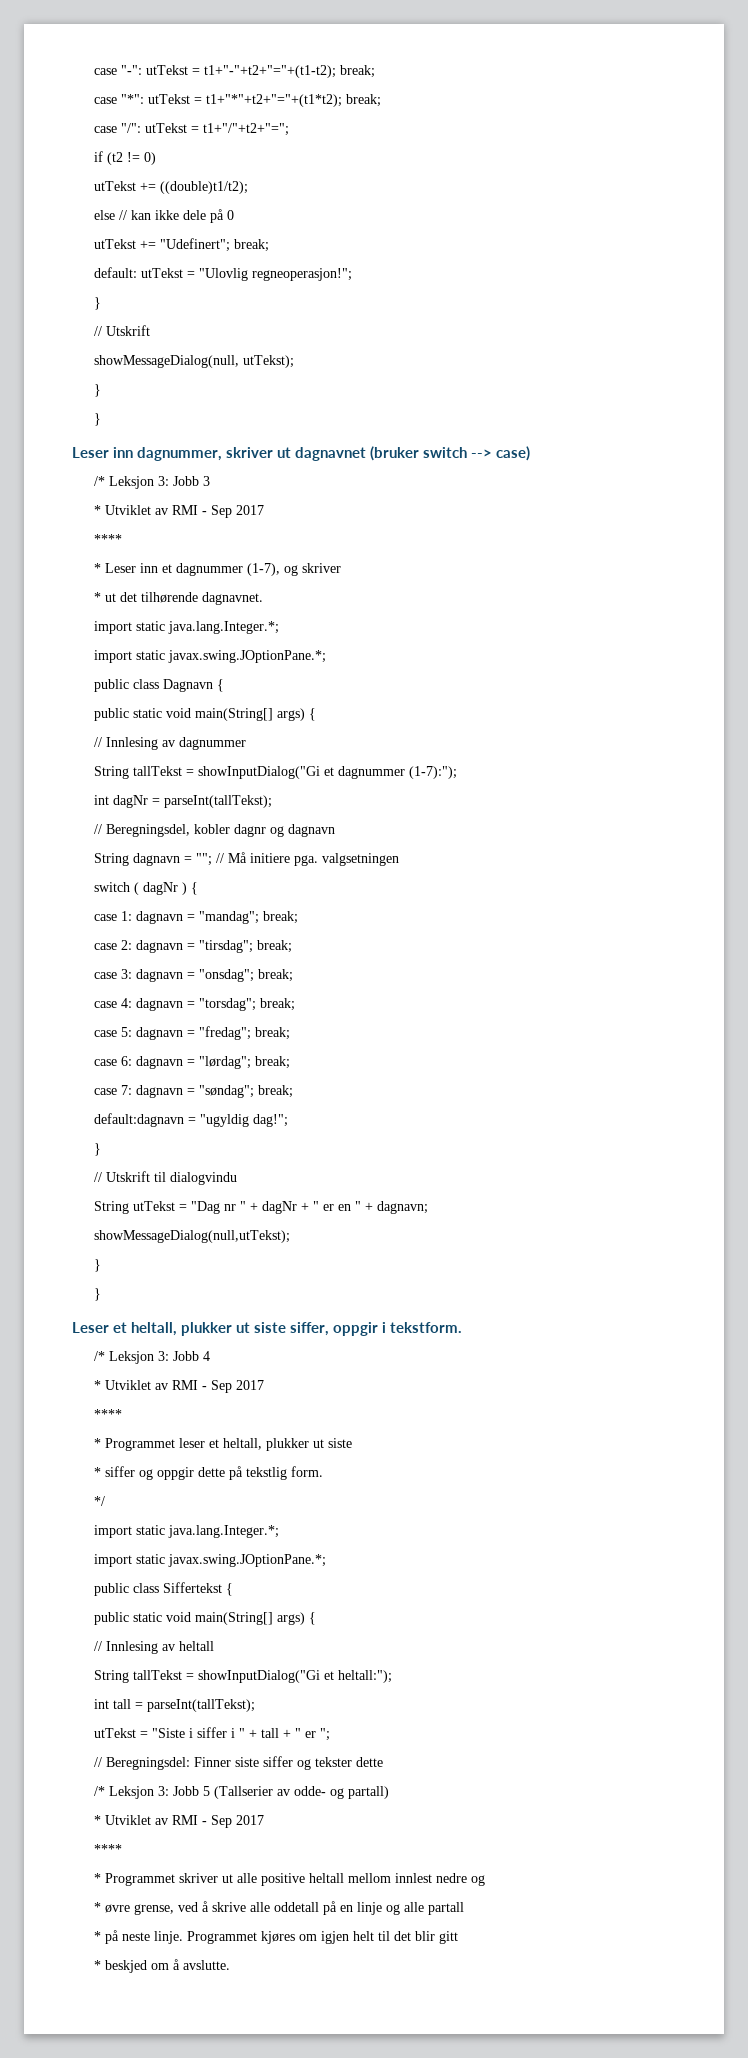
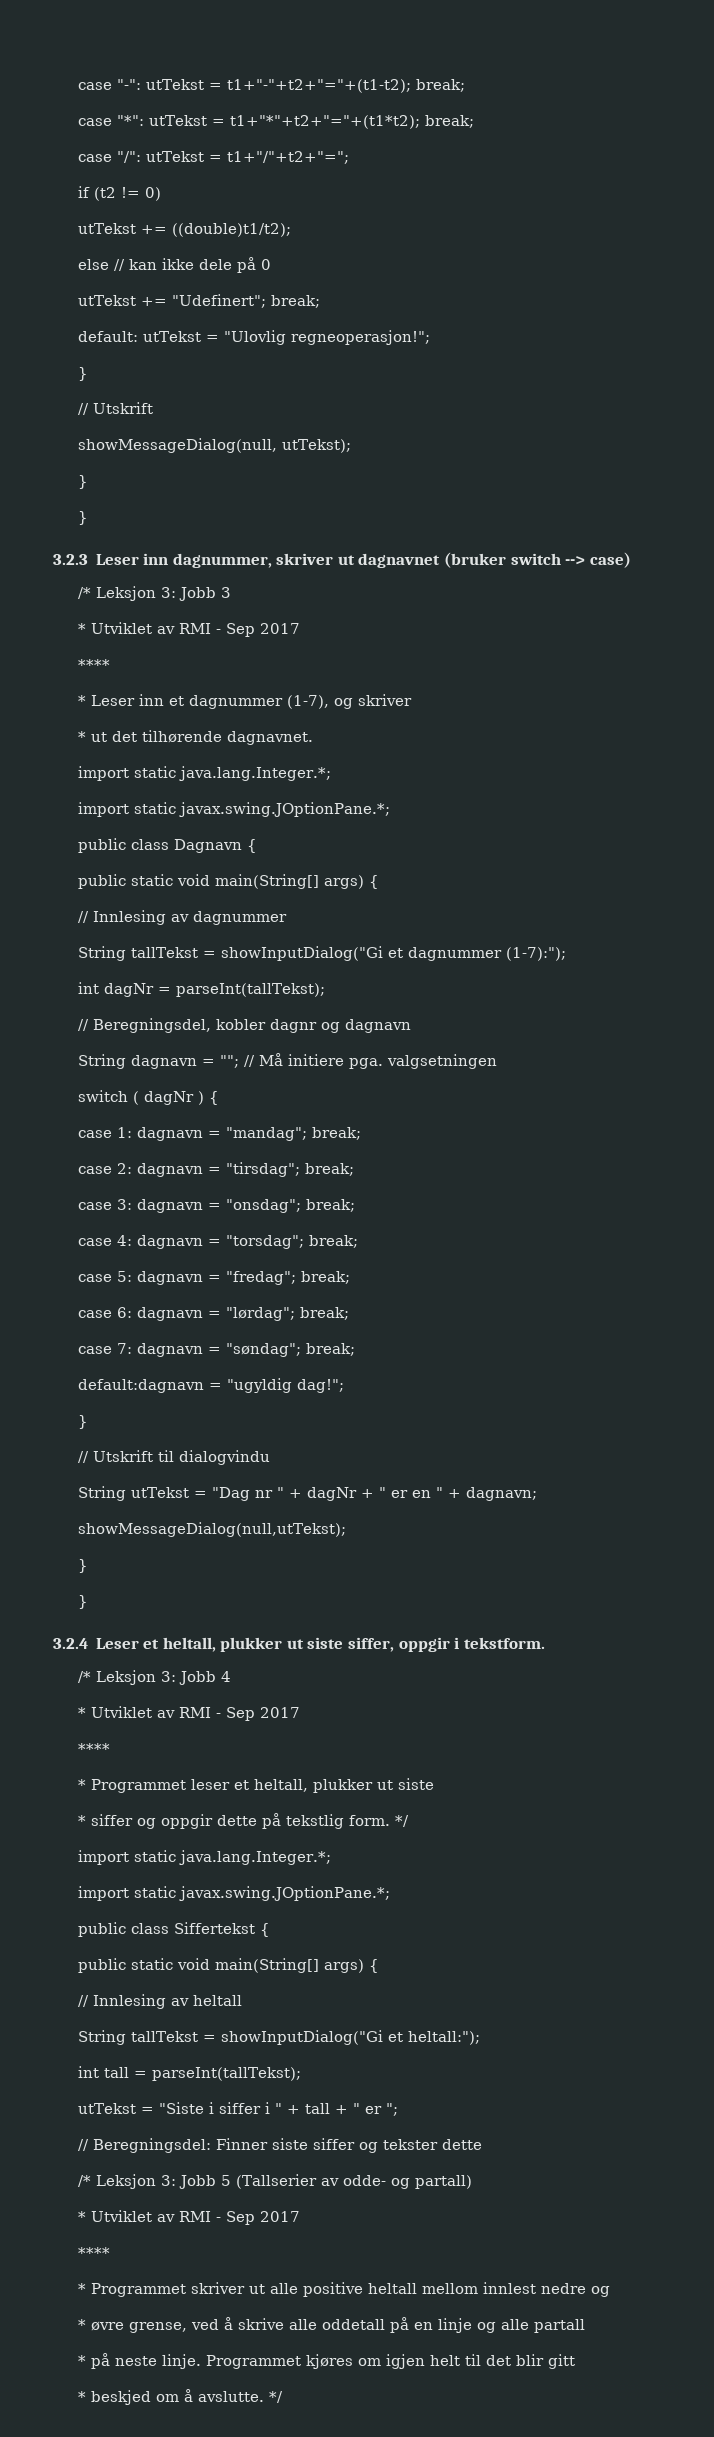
(102, 419) none -> [53,554,88,565] 3.2.3
(102, 1294) none -> [53,1638,88,1649] 3.2.4
(324, 1471) // -> (391, 1820) none
(231, 1965) none -> [269,2391,284,2403] */

